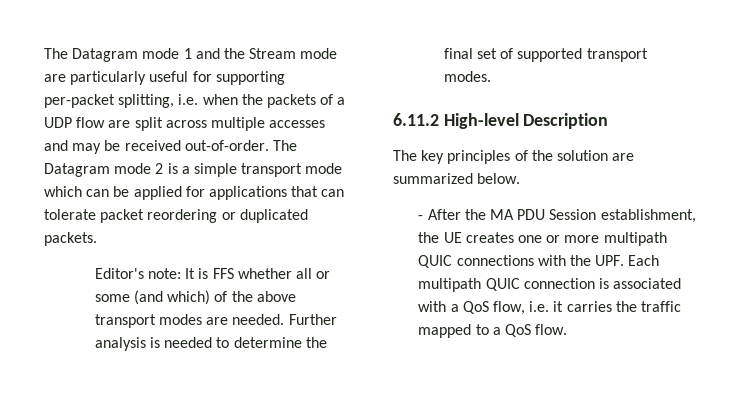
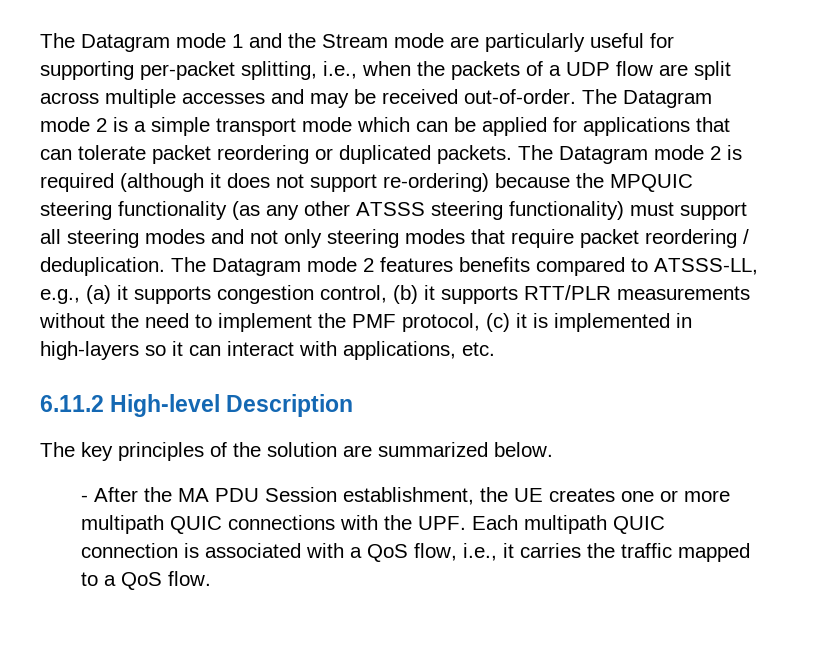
[178,94,199,105] i.e. -> [323,61,357,79] i.e.,
[94,268,331,279] [94,290,296,305] [94,314,337,328] [94,337,327,351] [443,48,648,62] [443,71,491,82] // Editor's note: It is FFS whether all or some (and which) of the above transport modes are needed. Further analysis is needed to determine the final set of supported transport modes. -> [518,145,742,164] [40,173,693,192] [40,201,747,220] [40,229,749,248] [40,257,758,276] [40,285,750,304] [39,313,692,332] [40,341,495,360] The Datagram mode 2 is required (although it does not support re-ordering) because the MPQUIC steering functionality (as any other ATSSS steering functionality) must support all steering modes and not only steering modes that require packet reordering / deduplication. The Datagram mode 2 features benefits compared to ATSSS-LL, e.g., (a) it supports congestion control, (b) it supports RTT/PLR measurements without the need to implement the PMF protocol, (c) it is implemented in high-layers so it can interact with applications, etc.
[529,301,550,312] i.e. -> [462,543,497,561] i.e.,

